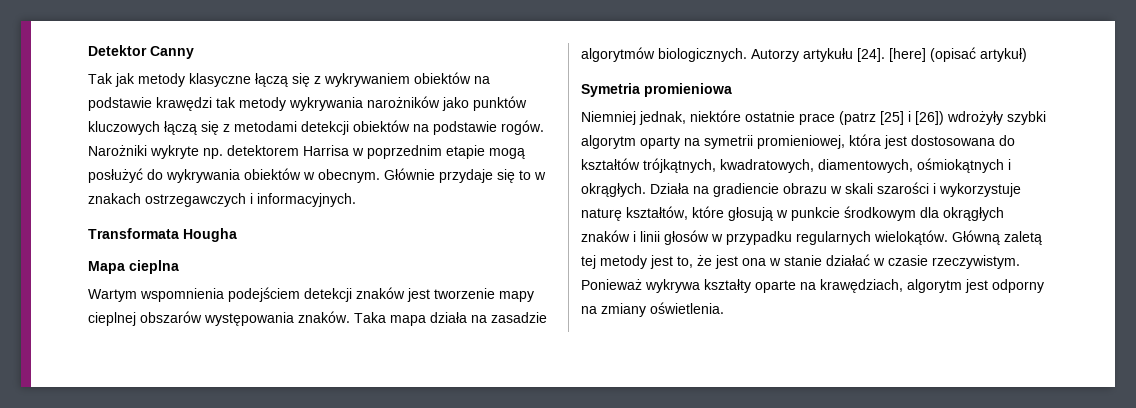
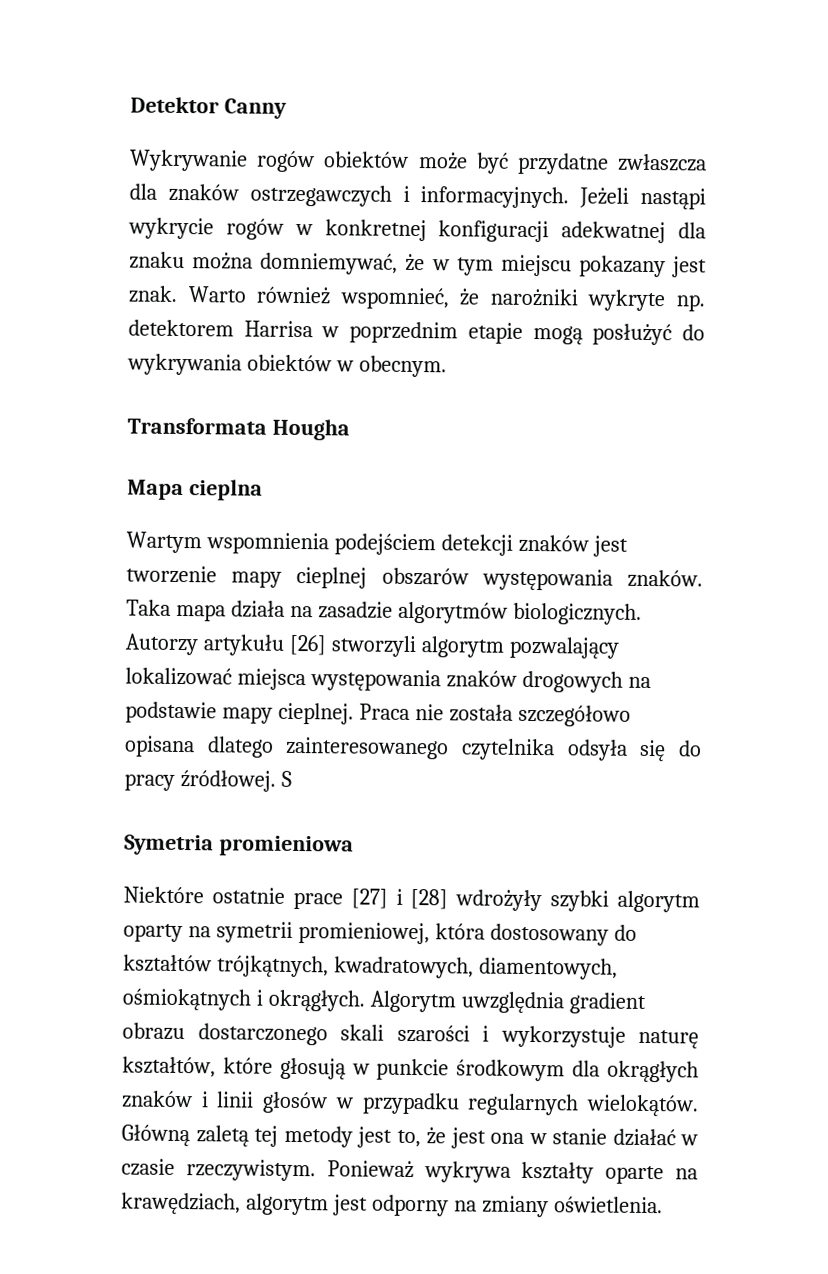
[88,72,490,87] [88,96,527,111] [88,120,544,135] [88,145,147,156] Tak jak metody klasyczne łączą się z wykrywaniem obiektów na podstawie krawędzi tak metody wykrywania narożników jako punktów kluczowych łączą się z metodami detekcji obiektów na podstawie rogów. Narożniki -> [129,149,708,175] [129,183,706,210] [128,217,706,244] [129,251,707,278] [128,285,578,310] Wykrywanie rogów obiektów może być przydatne zwłaszcza dla znaków ostrzegawczych i informacyjnych. Jeżeli nastąpi wykrycie rogów w konkretnej konfiguracji adekwatnej dla znaku można domniemywać, że w tym miejscu pokazany jest znak. Warto również wspomnieć, że narożniki
[384,168,546,183] [88,193,356,207] Głównie przydaje się to w znakach ostrzegawczych i informacyjnych. -> (447, 366) none
[857,47,1027,62] [581,83,732,97] [581,110,944,125] [24]. [here] (opisać artykuł) // Symetria promieniowa // Niemniej jednak, niektóre ostatnie prace (patrz [25] i [26]) -> [288,634,620,659] [125,667,651,693] [125,701,631,727] [124,735,702,762] [124,770,292,792] [124,834,354,857] [123,886,449,910] [26] stworzyli algorytm pozwalający lokalizować miejsca występowania znaków drogowych na podstawie mapy cieplnej. Praca nie została szczegółowo opisana dlatego zainteresowanego czytelnika odsyła się do pracy źródłowej. S // Symetria promieniowa // Niektóre ostatnie prace [27] i [28]
[884,135,995,149] jest dostosowana -> [489,923,609,946] dostosowany
[650,183,842,197] Działa na gradiencie obrazu w -> [369,990,646,1014] [122,1022,328,1046] Algorytm uwzględnia gradient obrazu dostarczonego

